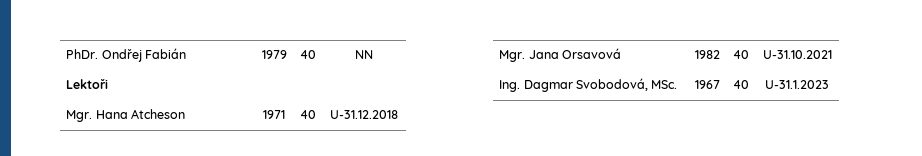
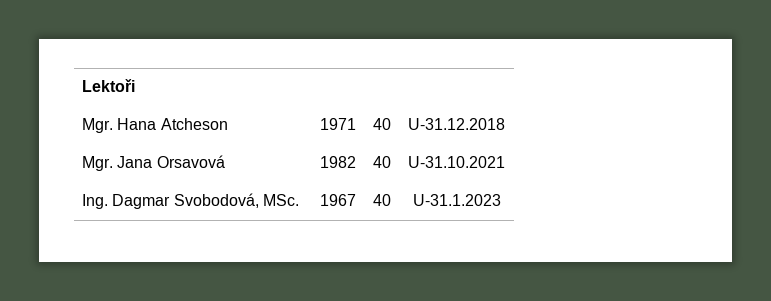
[66,48,187,62] [261,50,287,59] [300,50,316,59] [355,50,373,59] PhDr. Ondřej Fabián | 1979 | 40 | NN // -> (82, 85) none

